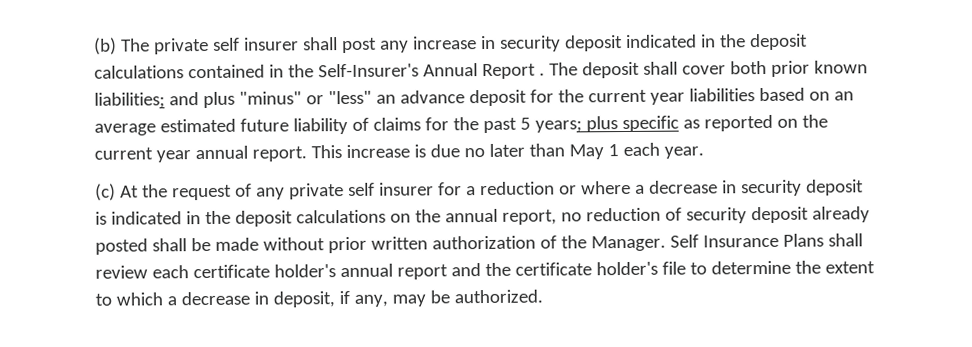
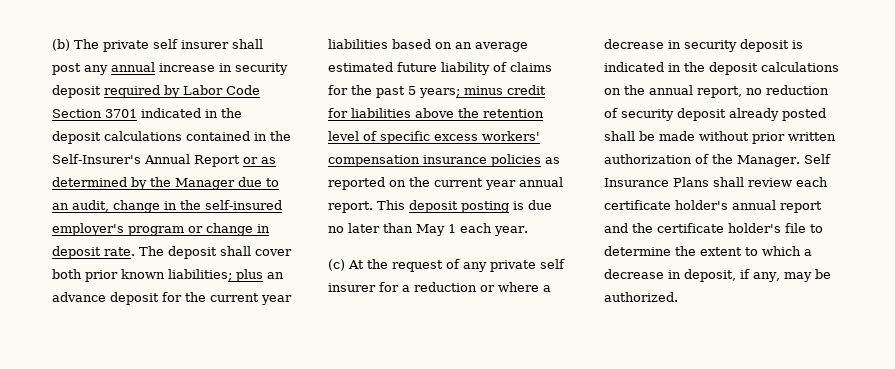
(409, 46) none -> [111,62,155,72] annual
(623, 43) none -> [104,85,260,98] [52,109,137,118] required by Labor Code Section 3701
[538,72,545,76] . -> [243,157,276,164] [52,177,279,190] [52,200,282,213] [52,223,270,236] [52,246,135,259] or as determined by the Manager due to an audit, change in the self-insured employer's program or change in deposit rate.
[168,90,372,109] and plus "minus" or "less" -> [236,269,263,282] plus
[585,115,679,133] plus specific -> [464,85,546,95] [328,108,544,118] [328,131,540,144] [328,154,541,167] minus credit for liabilities above the retention level of specific excess workers' compensation insurance policies
[345,144,410,159] increase -> [409,200,509,213] deposit posting

